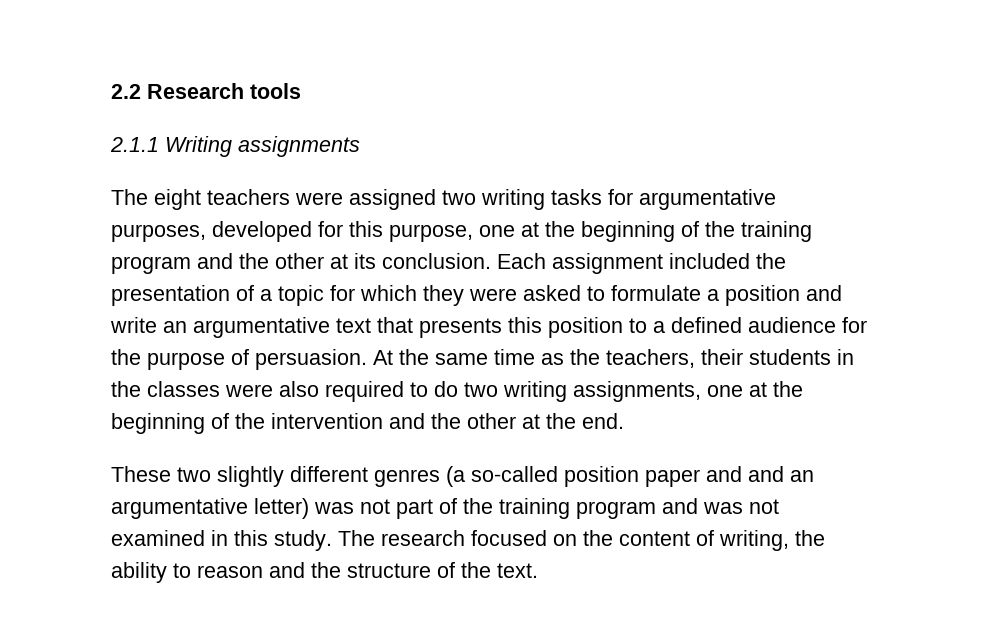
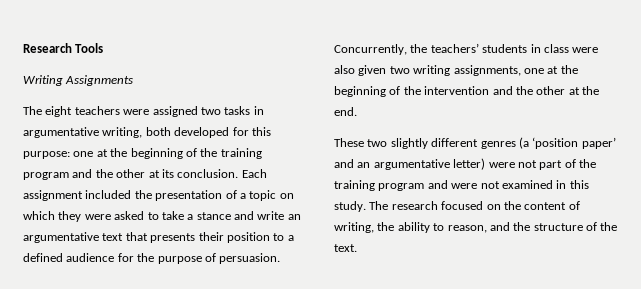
[111,83,301,99] [110,136,360,157] 2.2 Research tools // 2.1.1 Writing assignments -> [23,43,104,53] [23,75,134,86] Research Tools // Writing Assignments
[481,189,776,210] [111,224,206,242] writing tasks for argumentative purposes, -> [224,106,264,115] [23,127,171,138] tasks in argumentative writing, both
[389,224,473,242] purpose, -> [23,151,70,159] purpose:
[330,285,355,301] for -> [279,193,294,199] on
[611,285,800,306] formulate a position -> [161,211,231,220] take a stance
[508,317,542,333] this -> [198,232,224,241] their
[373,349,854,368] [111,381,458,402] At the same time as the teachers, their students in the classes were also required to do -> [334,43,599,55] [334,65,387,76] Concurrently, the teachers’ students in class were also given
[471,466,742,487] so-called position paper and -> [532,137,616,149] ‘position paper’
[314,502,354,514] was -> [488,162,515,168] were
[703,502,743,514] was -> [451,183,478,189] were
[197,565,263,578] reason -> [447,225,487,233] reason,

